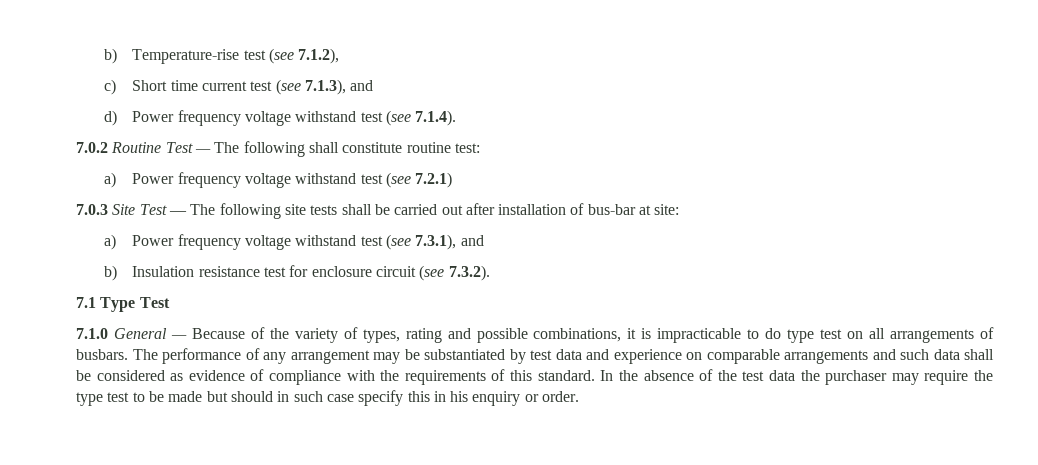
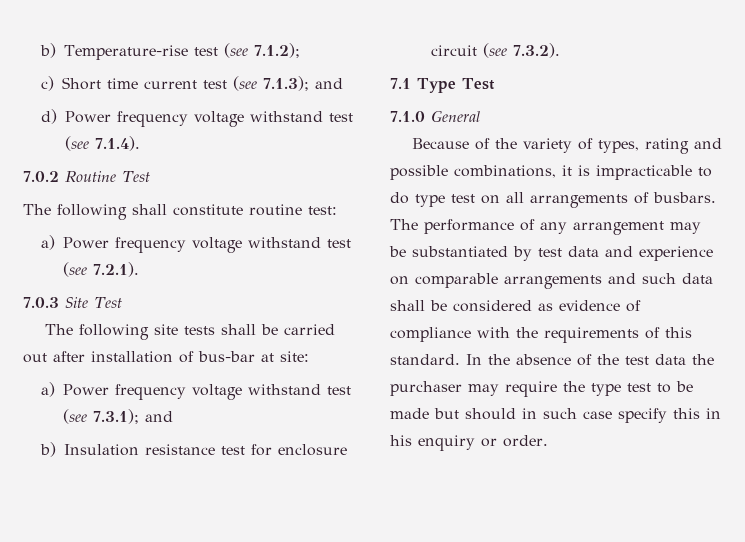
[298,48,340,64] 7.1.2), -> [254,43,301,58] 7.1.2);
[305,79,347,95] 7.1.3), -> [263,76,310,91] 7.1.3);
[194,149,211,153] — -> (150, 176) //
[415,172,453,188] 7.2.1) -> [93,262,140,277] 7.2.1).
[168,211,187,215] — -> (122, 302) //
[415,234,457,250] 7.3.1), -> [93,409,140,424] 7.3.1);
[170,335,187,339] — -> (480, 116) //

